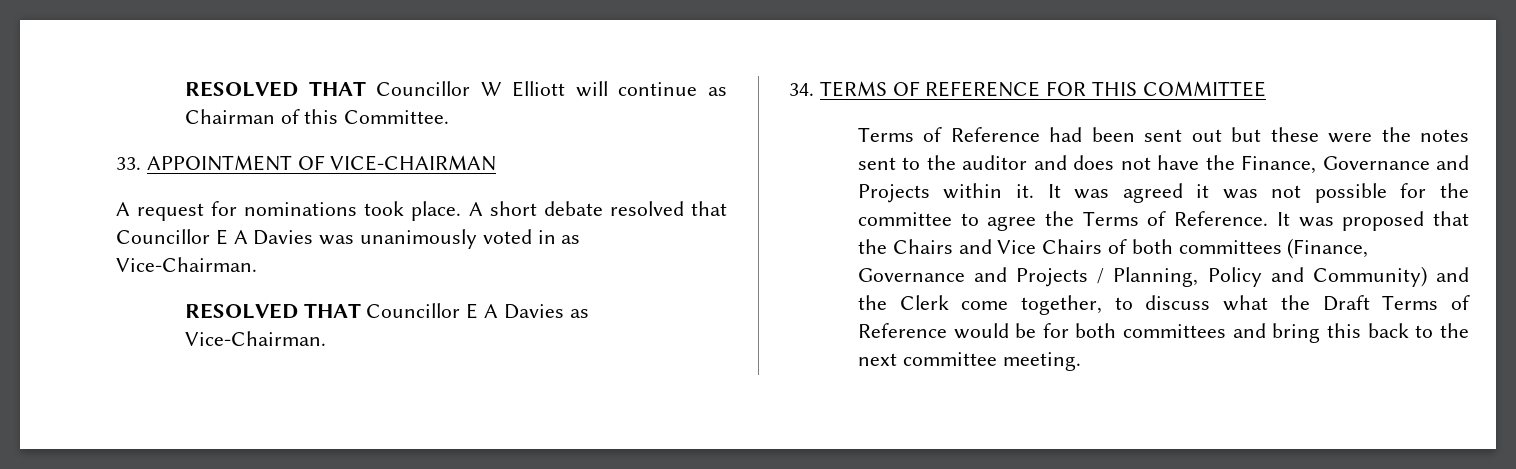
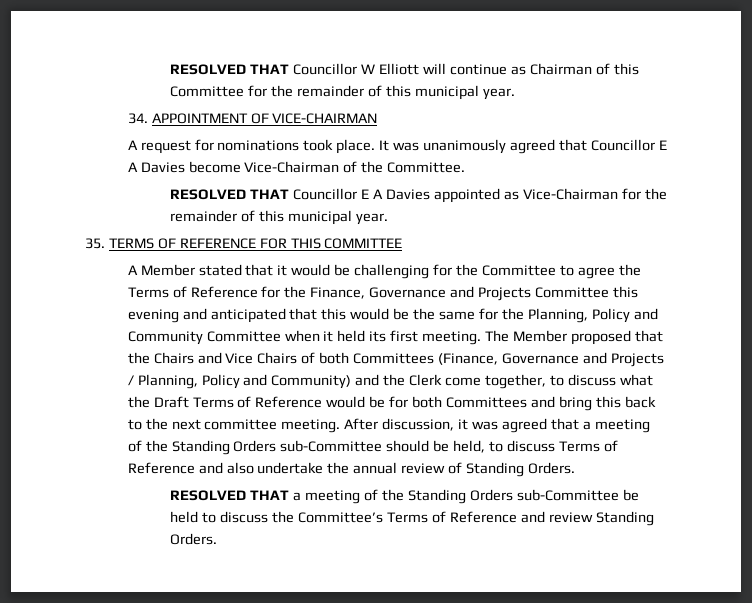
[344,110,450,124] [115,157,141,170] Committee. // 33. -> [170,85,515,100] [127,113,148,124] Committee for the remainder of this municipal year. // 34.
[468,201,684,216] A short debate resolved -> [379,139,555,154] It was unanimously agreed
[319,229,581,249] [115,257,257,272] was unanimously voted in as Vice-Chairman. -> [188,161,466,173] become Vice-Chairman of the Committee.
[569,309,589,318] [184,331,326,346] [789,83,814,96] as Vice-Chairman. // 34. -> [433,188,667,203] [170,210,389,225] [85,238,105,249] appointed as Vice-Chairman for the remainder of this municipal year. // 35.
[857,127,1469,143] [857,155,1200,170] Terms of Reference had been sent out but these were the notes sent to the auditor and does not have -> [127,264,641,279] [127,286,281,298] A Member stated that it would be challenging for the Committee to agree the Terms of Reference for
[943,183,1469,203] [857,211,1334,231] within it. It was agreed it was not possible for the committee to agree the Terms of Reference. It was -> [534,286,638,298] [127,308,658,323] [127,330,567,345] Committee this evening and anticipated that this would be the same for the Planning, Policy and Community Committee when it held its first meeting. The Member
[1178,240,1282,254] committees -> [353,353,435,364] Committees
[1123,324,1227,338] committees -> [445,397,527,408] Committees
(1081, 361) none -> [344,418,650,433] [127,440,618,455] [127,462,575,477] [170,489,639,504] [170,511,654,526] [170,533,218,545] After discussion, it was agreed that a meeting of the Standing Orders sub-Committee should be held, to discuss Terms of Reference and also undertake the annual review of Standing Orders. // RESOLVED THAT a meeting of the Standing Orders sub-Committee be held to discuss the Committee’s Terms of Reference and review Standing Orders.

